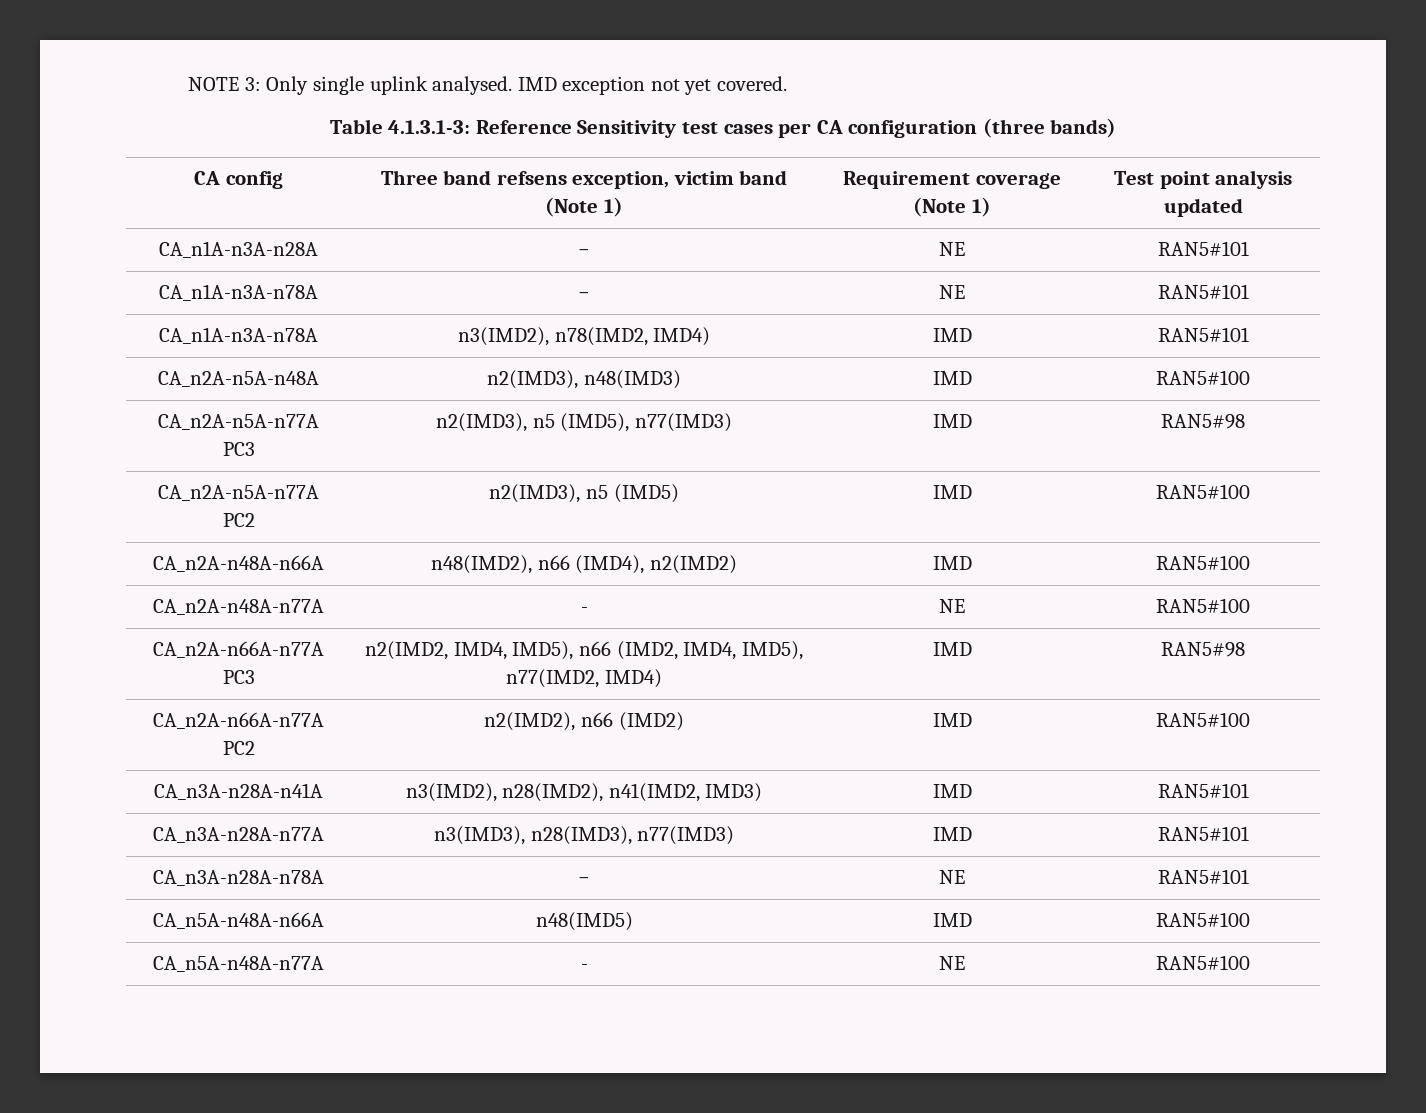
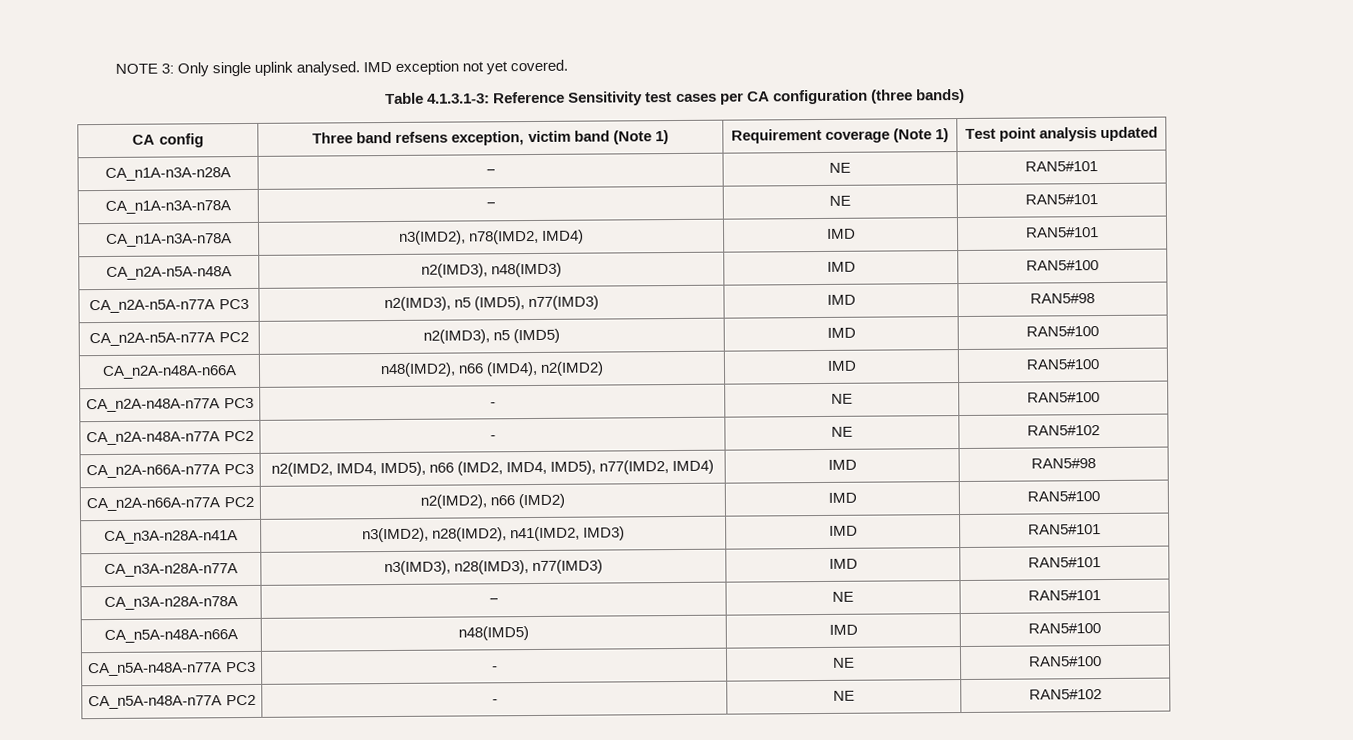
[580,607,588,613] [939,599,965,613] [1156,598,1250,613] | - | NE | RAN5#100 -> [223,397,254,409] [489,402,496,407] [831,393,853,404] [1027,392,1100,403] [86,430,254,446] [489,435,496,440] [831,426,853,437] [1027,425,1100,436] PC3 | - | NE | RAN5#100 // CA_n2A-n48A-n77A PC2 | - | NE | RAN5#102
[580,964,588,970] [939,956,965,970] [1156,955,1250,970] | - | NE | RAN5#100 -> [225,661,256,673] [491,666,498,671] [833,657,855,668] [1029,656,1102,667] [88,694,256,710] [491,699,498,704] [833,690,855,701] [1029,689,1102,700] PC3 | - | NE | RAN5#100 // CA_n5A-n48A-n77A PC2 | - | NE | RAN5#102

